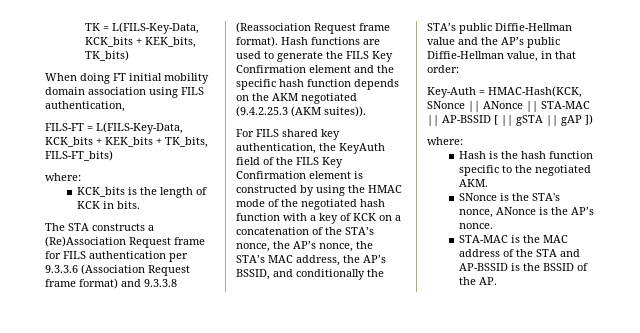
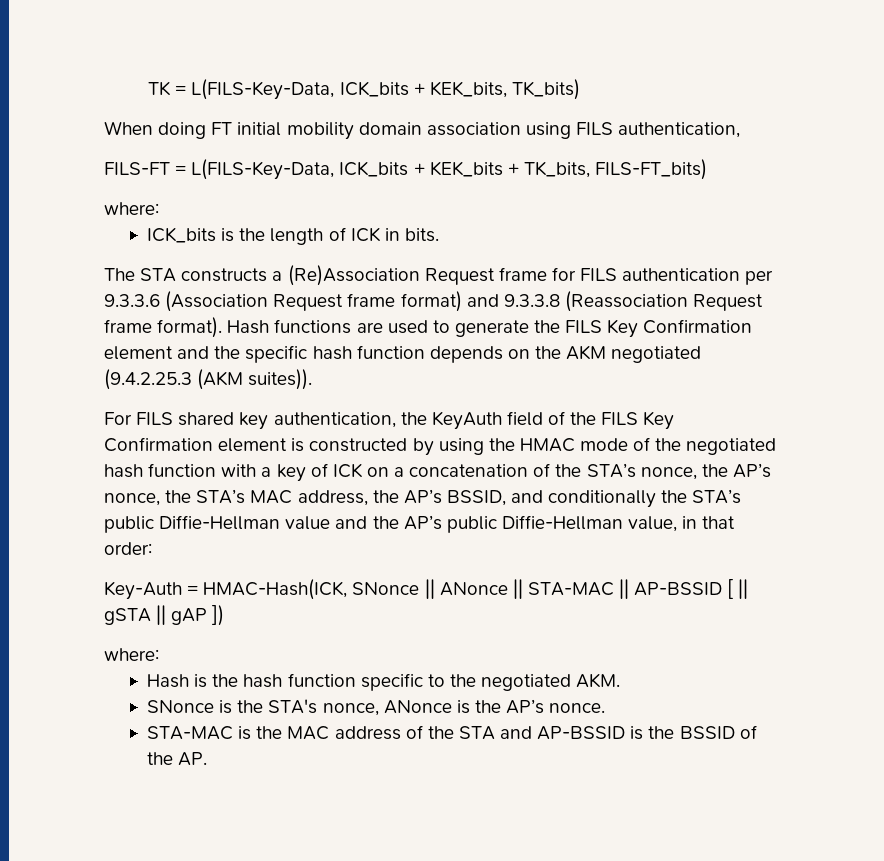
[84,37,133,47] KCK_bits -> [339,81,409,97] ICK_bits
[45,137,93,147] KCK_bits -> [339,161,409,177] ICK_bits
[77,187,126,197] KCK_bits -> [147,227,217,243] ICK_bits
[77,201,101,209] KCK -> [350,227,381,242] ICK
[353,213,376,221] KCK -> [332,463,363,478] ICK
[488,86,582,98] HMAC-Hash(KCK, -> [203,579,348,600] HMAC-Hash(ICK,

